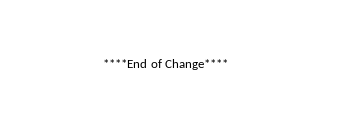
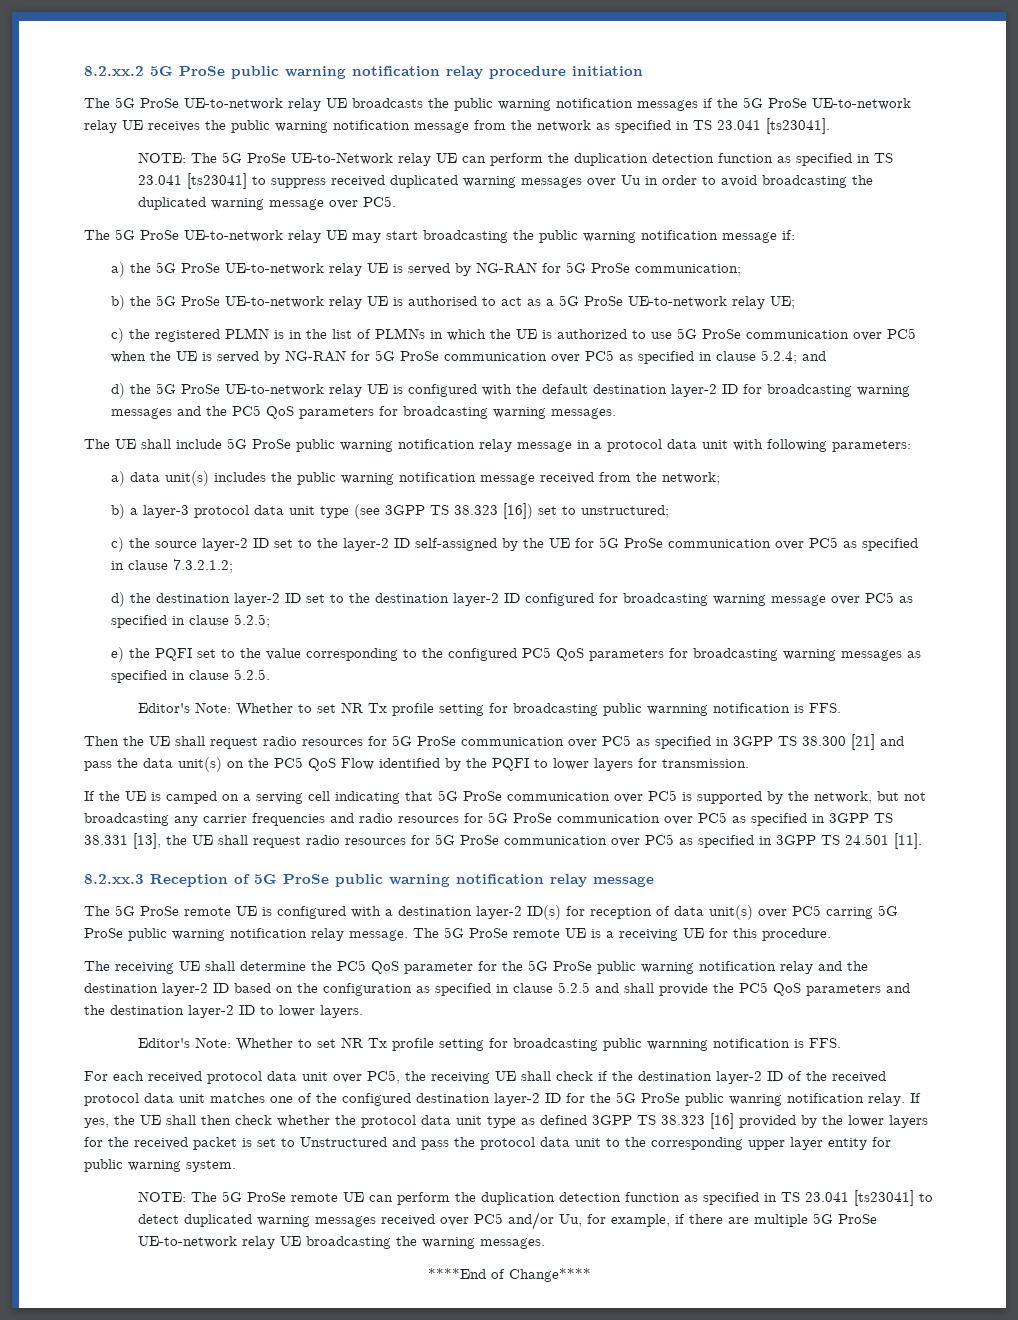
(103, 63) none -> [84,66,643,79] [84,97,911,111] [84,118,830,134] [137,152,893,166] [137,173,873,189] [137,196,396,210] [84,229,795,243] [110,262,741,277] [110,295,795,310] [110,328,916,343] [110,350,826,364] [110,383,910,398] [110,405,616,419] [84,438,911,452] [110,471,720,486] [110,503,669,519] [110,537,918,552] [110,559,233,573] [110,592,913,607] [110,614,270,628] [110,647,921,662] [110,669,270,683] [137,702,841,716] [84,734,904,750] [84,757,749,772] [84,790,926,804] [84,812,893,826] [84,833,922,849] [84,874,654,887] [84,905,898,920] [84,927,831,941] [84,960,868,974] [84,982,910,996] [84,1005,363,1018] [137,1037,841,1051] [84,1070,886,1084] [84,1092,921,1106] [84,1113,928,1129] [84,1137,891,1150] [84,1159,236,1172] [137,1190,933,1206] [137,1212,877,1230] [137,1236,545,1249] 8.2.xx.2 5G ProSe public warning notification relay procedure initiation // The 5G ProSe UE-to-network relay UE broadcasts the public warning notification messages if the 5G ProSe UE-to-network relay UE receives the public warning notification message from the network as specified in TS 23.041 [ts23041]. // NOTE: The 5G ProSe UE-to-Network relay UE can perform the duplication detection function as specified in TS 23.041 [ts23041] to suppress received duplicated warning messages over Uu in order to avoid broadcasting the duplicated warning message over PC5. // The 5G ProSe UE-to-network relay UE may start broadcasting the public warning notification message if: // a) the 5G ProSe UE-to-network relay UE is served by NG-RAN for 5G ProSe communication; // b) the 5G ProSe UE-to-network relay UE is authorised to act as a 5G ProSe UE-to-network relay UE; // c) the registered PLMN is in the list of PLMNs in which the UE is authorized to use 5G ProSe communication over PC5 when the UE is served by NG-RAN for 5G ProSe communication over PC5 as specified in clause 5.2.4; and // d) the 5G ProSe UE-to-network relay UE is configured with the default destination layer-2 ID for broadcasting warning messages and the PC5 QoS parameters for broadcasting warning messages. // The UE shall include 5G ProSe public warning notification relay message in a protocol data unit with following parameters: // a) data unit(s) includes the public warning notification message received from the network; // b) a layer-3 protocol data unit type (see 3GPP TS 38.323 [16]) set to unstructured; // c) the source layer-2 ID set to the layer-2 ID self-assigned by the UE for 5G ProSe communication over PC5 as specified in clause 7.3.2.1.2; // d) the destination layer-2 ID set to the destination layer-2 ID configured for broadcasting warning message over PC5 as specified in clause 5.2.5; // e) the PQFI set to the value corresponding to the configured PC5 QoS parameters for broadcasting warning messages as specified in clause 5.2.5. // Editor's Note: Whether to set NR Tx profile setting for broadcasting public warnning notification is FFS. // Then the UE shall request radio resources for 5G ProSe communication over PC5 as specified in 3GPP TS 38.300 [21] and pass the data unit(s) on the PC5 QoS Flow identified by the PQFI to lower layers for transmission. // If the UE is camped on a serving cell indicating that 5G ProSe communication over PC5 is supported by the network, but not broadcasting any carrier frequencies and radio resources for 5G ProSe communication over PC5 as specified in 3GPP TS 38.331 [13], the UE shall request radio resources for 5G ProSe communication over PC5 as specified in 3GPP TS 24.501 [11]. // 8.2.xx.3 Reception of 5G ProSe public warning notification relay message // The 5G ProSe remote UE is configured with a destination layer-2 ID(s) for reception of data unit(s) over PC5 carring 5G ProSe public warning notification relay message. The 5G ProSe remote UE is a receiving UE for this procedure. // The receiving UE shall determine the PC5 QoS parameter for the 5G ProSe public warning notification relay and the destination layer-2 ID based on the configuration as specified in clause 5.2.5 and shall provide the PC5 QoS parameters and the destination layer-2 ID to lower layers. // Editor's Note: Whether to set NR Tx profile setting for broadcasting public warnning notification is FFS. // For each received protocol data unit over PC5, the receiving UE shall check if the destination layer-2 ID of the received protocol data unit matches one of the configured destination layer-2 ID for the 5G ProSe public wanring notification relay. If yes, the UE shall then check whether the protocol data unit type as defined 3GPP TS 38.323 [16] provided by the lower layers for the received packet is set to Unstructured and pass the protocol data unit to the corresponding upper layer entity for public warning system. // NOTE: The 5G ProSe remote UE can perform the duplication detection function as specified in TS 23.041 [ts23041] to detect duplicated warning messages received over PC5 and/or Uu, for example, if there are multiple 5G ProSe UE-to-network relay UE broadcasting the warning messages. //

